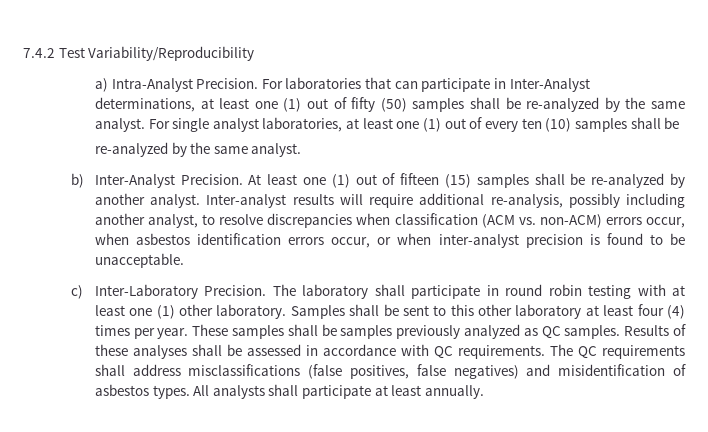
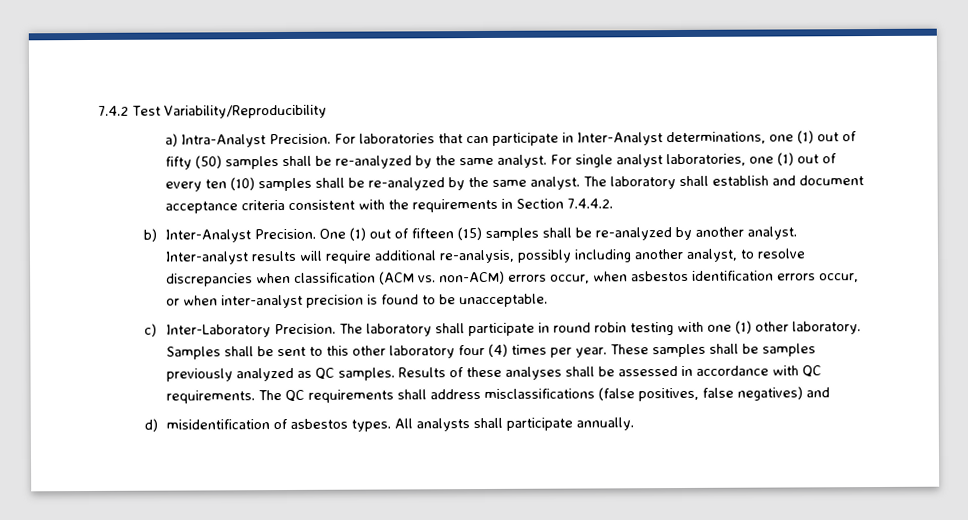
[200,98,250,109] at least -> (767, 138) none
[346,118,393,129] at least -> (747, 160) none
[94,142,302,157] // re-analyzed by the same analyst. -> [368,175,865,191] [165,198,614,214] re-analyzed by the same analyst. The laboratory shall establish and document acceptance criteria consistent with the requirements in Section 7.4.4.2.
[248,174,327,185] At least one -> [319,228,347,239] One
[672,285,685,296] [94,305,125,316] at least -> (705, 327) none
[585,305,634,316] at least -> (456, 352) none
(551, 370) none -> [143,418,158,432] // d)
[374,385,422,396] at least -> (574, 424) none

